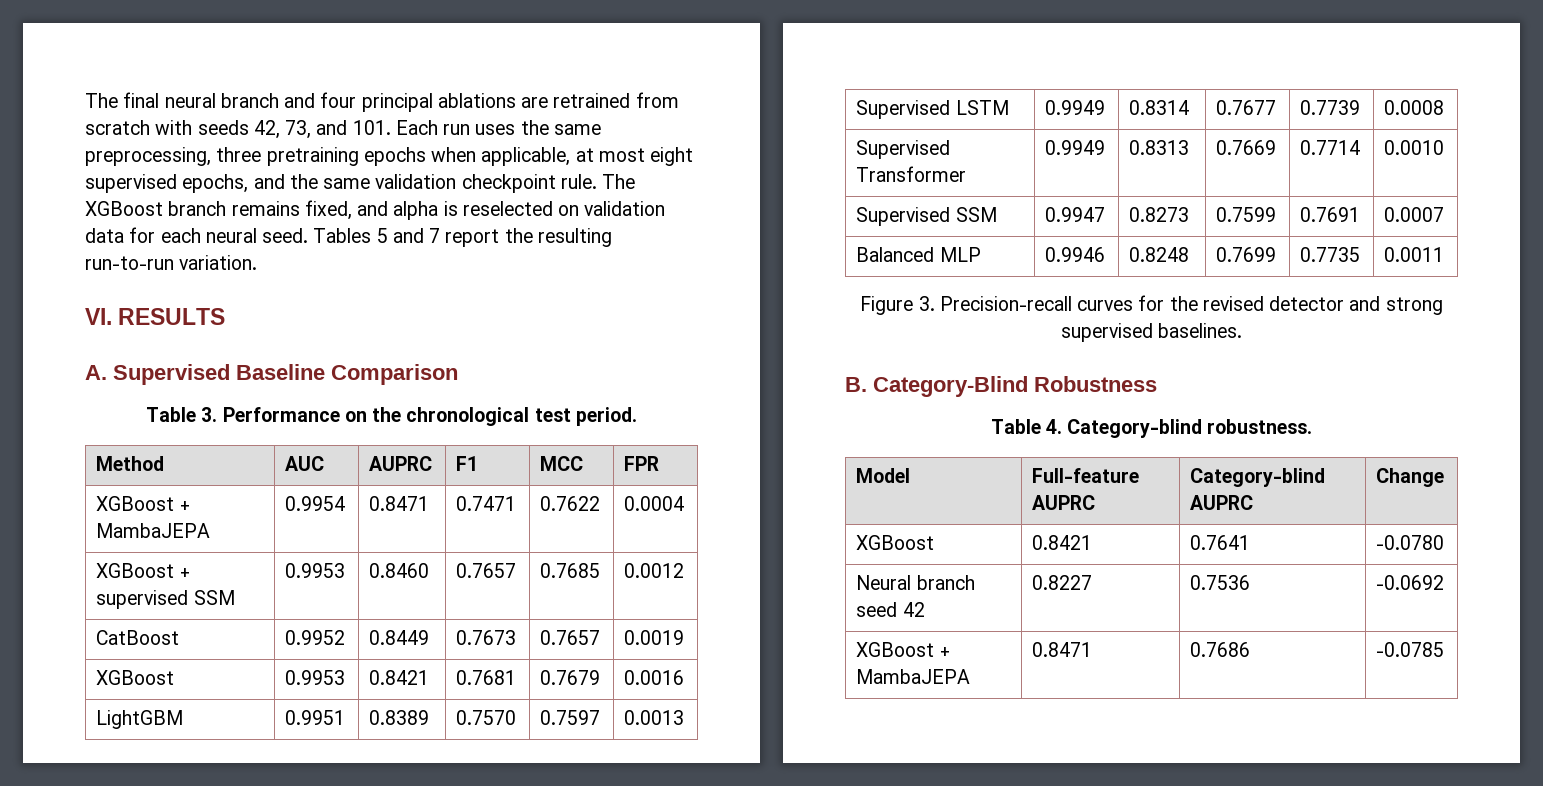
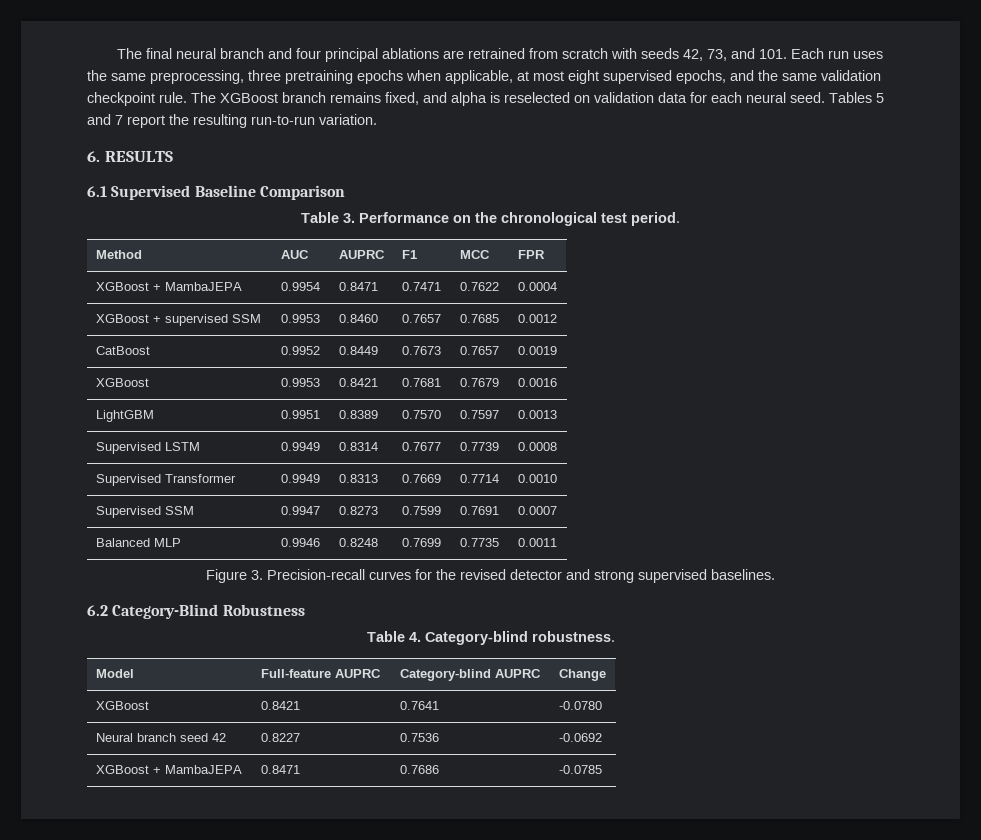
[85,308,112,325] VI. -> [87,151,100,162] 6.
[85,365,107,380] A. -> [87,186,107,197] 6.1
[845,377,867,392] B. -> [87,605,108,616] 6.2

